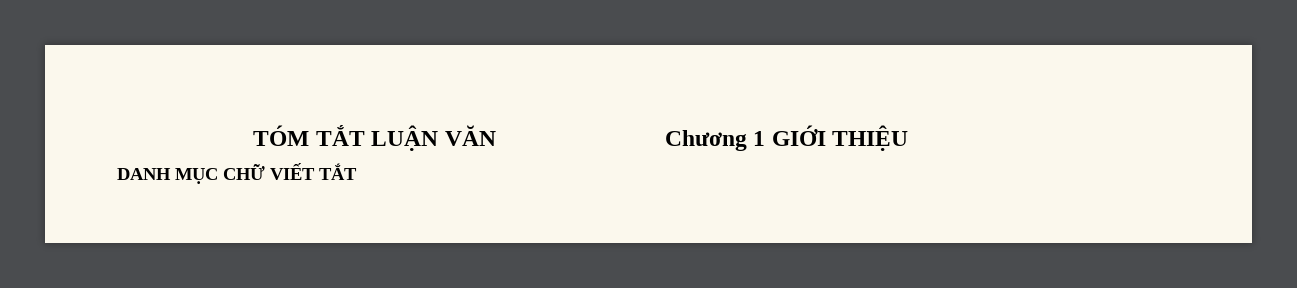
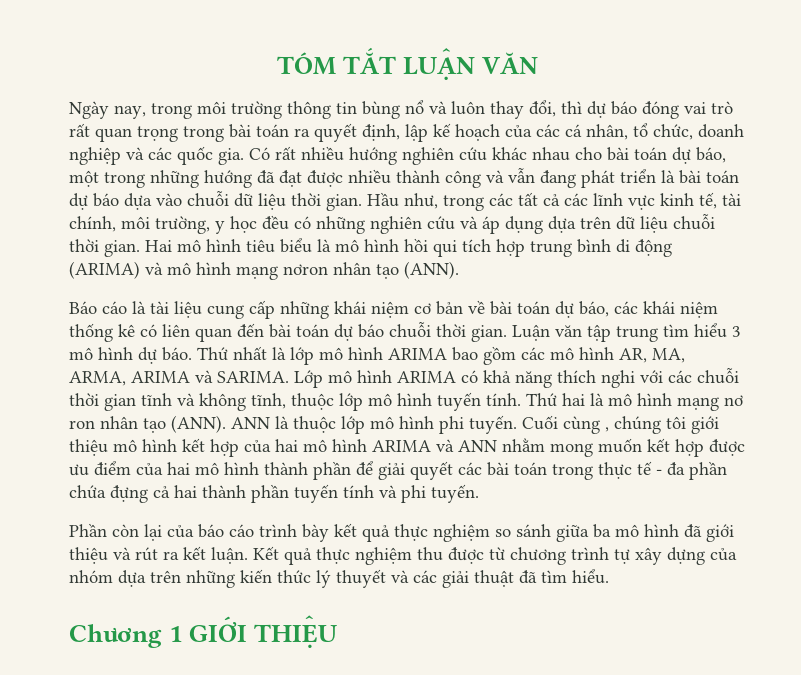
[117,163,357,184] DANH MỤC CHỮ VIẾT TẮT -> [69,100,733,119] [69,123,744,142] [69,146,726,165] [69,168,739,188] [69,191,741,211] [69,214,715,234] [69,238,672,257] [69,261,459,280] [69,300,718,319] [69,322,741,342] [69,346,685,365] [69,368,739,388] [69,392,743,411] [69,415,719,434] [69,438,745,457] [69,461,727,480] [69,484,479,503] [69,523,734,542] [69,546,737,565] [69,569,609,588] Ngày nay, trong môi trường thông tin bùng nổ và luôn thay đổi, thì dự báo đóng vai trò rất quan trọng trong bài toán ra quyết định, lập kế hoạch của các cá nhân, tổ chức, doanh nghiệp và các quốc gia. Có rất nhiều hướng nghiên cứu khác nhau cho bài toán dự báo, một trong những hướng đã đạt được nhiều thành công và vẫn đang phát triển là bài toán dự báo dựa vào chuỗi dữ liệu thời gian. Hầu như, trong các tất cả các lĩnh vực kinh tế, tài chính, môi trường, y học đều có những nghiên cứu và áp dụng dựa trên dữ liệu chuỗi thời gian. Hai mô hình tiêu biểu là mô hình hồi qui tích hợp trung bình di động (ARIMA) và mô hình mạng nơron nhân tạo (ANN). // Báo cáo là tài liệu cung cấp những khái niệm cơ bản về bài toán dự báo, các khái niệm thống kê có liên quan đến bài toán dự báo chuỗi thời gian. Luận văn tập trung tìm hiểu 3 mô hình dự báo. Thứ nhất là lớp mô hình ARIMA bao gồm các mô hình AR, MA, ARMA, ARIMA và SARIMA. Lớp mô hình ARIMA có khả năng thích nghi với các chuỗi thời gian tĩnh và không tĩnh, thuộc lớp mô hình tuyến tính. Thứ hai là mô hình mạng nơ ron nhân tạo (ANN). ANN là thuộc lớp mô hình phi tuyến. Cuối cùng , chúng tôi giới thiệu mô hình kết hợp của hai mô hình ARIMA và ANN nhằm mong muốn kết hợp được ưu điểm của hai mô hình thành phần để giải quyết các bài toán trong thực tế - đa phần chứa đựng cả hai thành phần tuyến tính và phi tuyến. // Phần còn lại của báo cáo trình bày kết quả thực nghiệm so sánh giữa ba mô hình đã giới thiệu và rút ra kết luận. Kết quả thực nghiệm thu được từ chương trình tự xây dựng của nhóm dựa trên những kiến thức lý thuyết và các giải thuật đã tìm hiểu.

